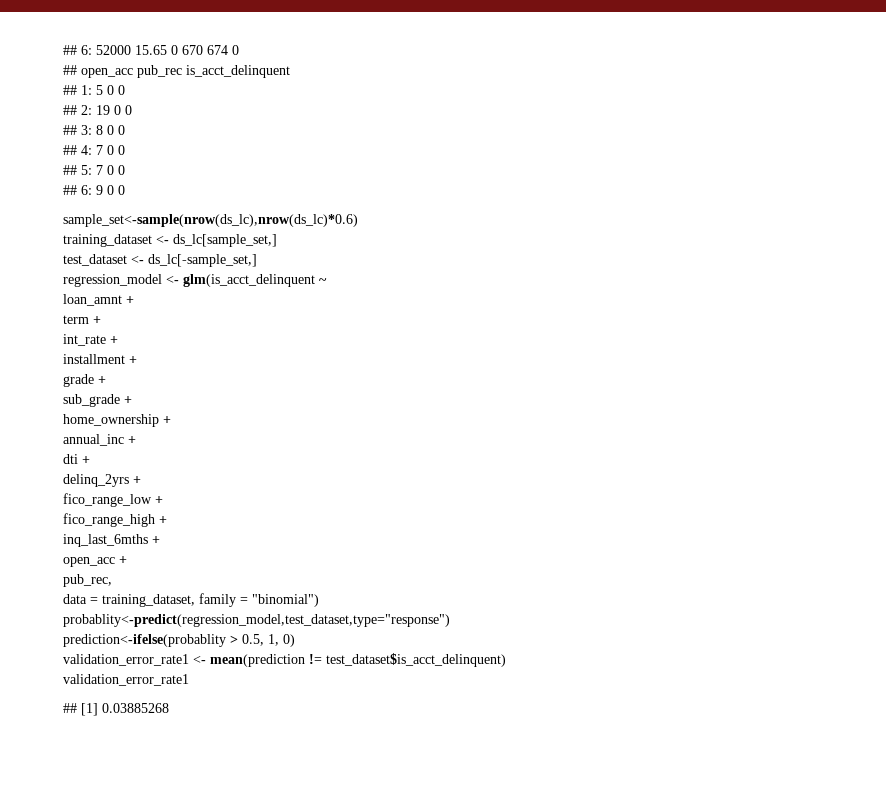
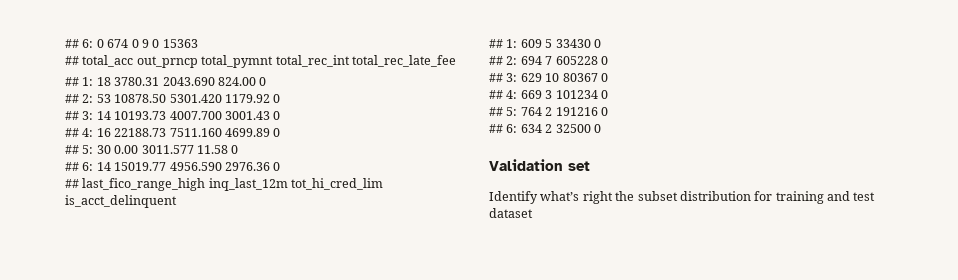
[63,45,239,55] [63,65,182,78] ## 6: 52000 15.65 0 670 674 0 // ## open_acc pub_rec -> [65,39,198,48] [65,55,456,68] [65,77,267,86] [65,94,281,103] [65,111,281,120] [65,128,281,137] [65,145,239,154] [65,162,281,171] [65,178,384,191] ## 6: 0 674 0 9 0 15363 // ## total_acc out_prncp total_pymnt total_rec_int total_rec_late_fee // ## 1: 18 3780.31 2043.690 824.00 0 // ## 2: 53 10878.50 5301.420 1179.92 0 // ## 3: 14 10193.73 4007.700 3001.43 0 // ## 4: 16 22188.73 7511.160 4699.89 0 // ## 5: 30 0.00 3011.577 11.58 0 // ## 6: 14 15019.77 4956.590 2976.36 0 // ## last_fico_range_high inq_last_12m tot_hi_cred_lim
[96,85,125,95] [63,105,132,115] [63,125,125,135] [63,145,125,155] [63,165,125,175] [63,185,125,195] [63,214,358,227] [63,234,277,247] [63,254,257,267] [63,274,327,287] [63,294,134,306] [63,315,101,324] [63,334,118,346] [63,354,137,364] [63,374,106,387] [63,394,132,407] [63,414,171,427] [63,434,136,446] [63,454,90,464] [63,474,141,487] [63,493,163,507] [63,513,167,527] [63,534,160,547] [63,556,127,567] [63,574,112,587] [63,593,319,607] [63,614,450,627] [63,634,295,647] [63,653,506,667] [63,674,189,686] [63,703,169,716] 5 0 0 // ## 2: 19 0 0 // ## 3: 8 0 0 // ## 4: 7 0 0 // ## 5: 7 0 0 // ## 6: 9 0 0 // sample_set<-sample(nrow(ds_lc),nrow(ds_lc)*0.6) // training_dataset <- ds_lc[sample_set,] // test_dataset <- ds_lc[-sample_set,] // regression_model <- glm(is_acct_delinquent ~ // loan_amnt + // term + // int_rate + // installment + // grade + // sub_grade + // home_ownership + // annual_inc + // dti + // delinq_2yrs + // fico_range_low + // fico_range_high + // inq_last_6mths + // open_acc + // pub_rec, // data = training_dataset, family = "binomial") // probablity<-predict(regression_model,test_dataset,type="response") // prediction<-ifelse(probablity > 0.5, 1, 0) // validation_error_rate1 <- mean(prediction != test_dataset$is_acct_delinquent) // validation_error_rate1 // ## [1] 0.03885268 -> [520,39,601,48] [489,56,608,65] [489,73,608,82] [489,90,608,99] [489,107,608,116] [489,124,601,133] [489,159,590,171] [489,191,876,204] [489,208,533,218] 609 5 33430 0 // ## 2: 694 7 605228 0 // ## 3: 629 10 80367 0 // ## 4: 669 3 101234 0 // ## 5: 764 2 191216 0 // ## 6: 634 2 32500 0 // Validation set // Identify what’s right the subset distribution for training and test dataset

